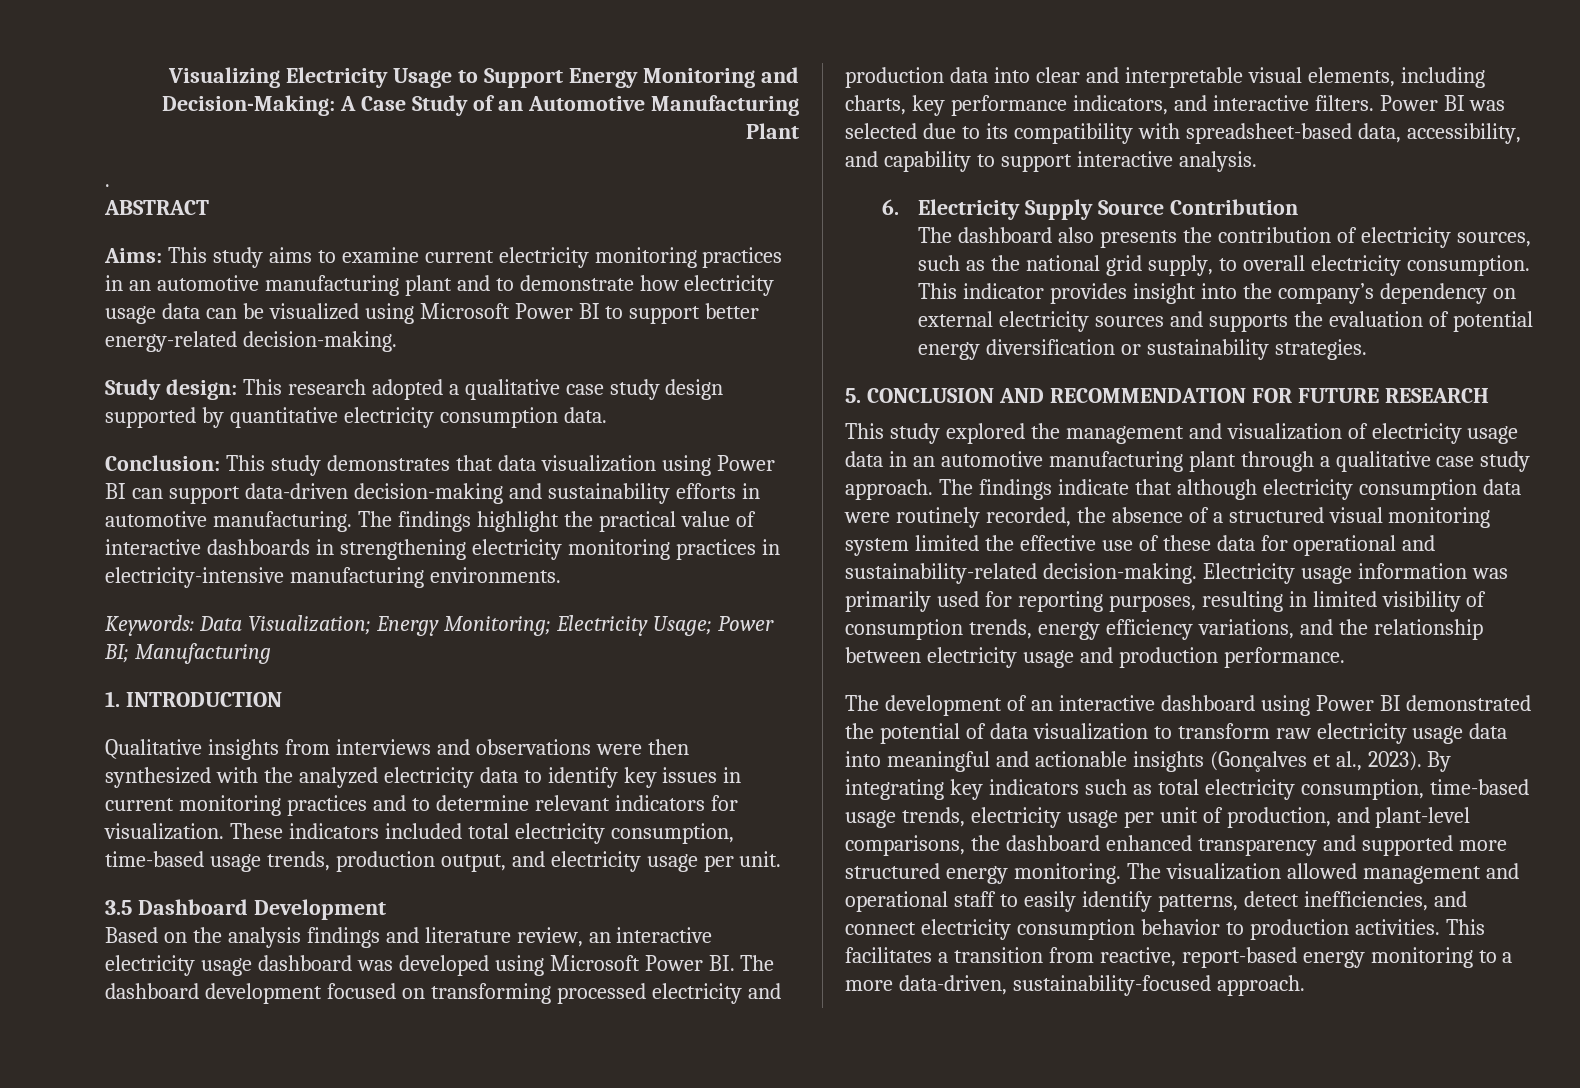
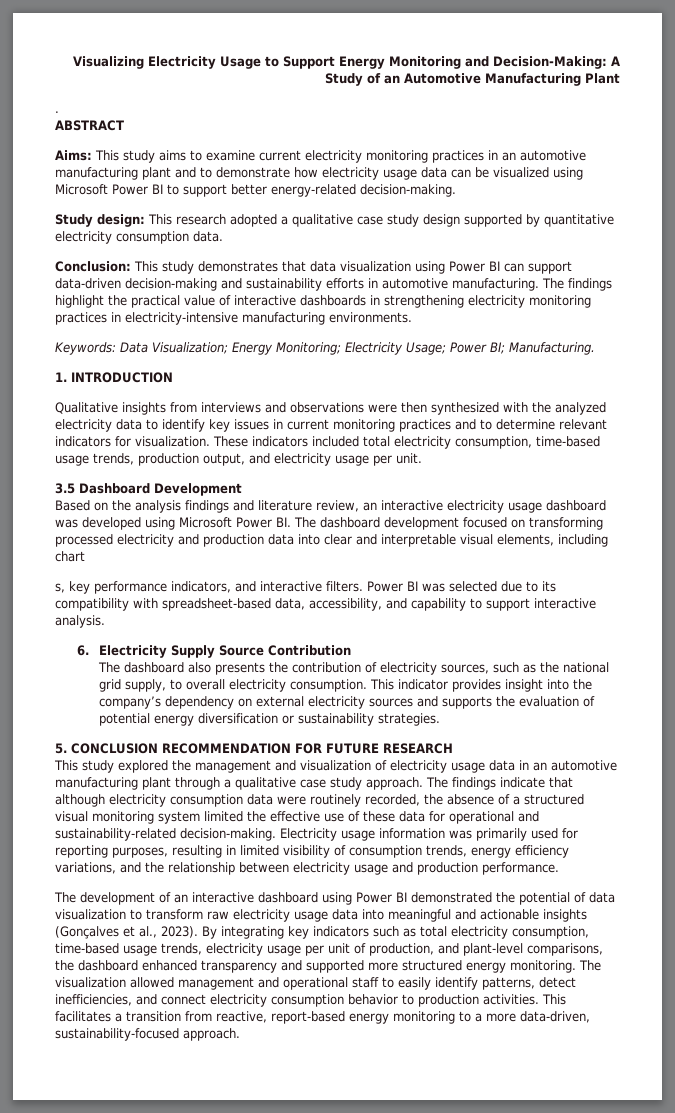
[361,96,407,111] Case -> (620, 61) none
[134,643,271,664] Manufacturing -> [509,342,595,355] Manufacturing.
[845,95,906,115] charts, -> [55,551,85,562] [55,583,65,593] chart // s,
[998,388,1044,403] AND -> (158, 748) none

